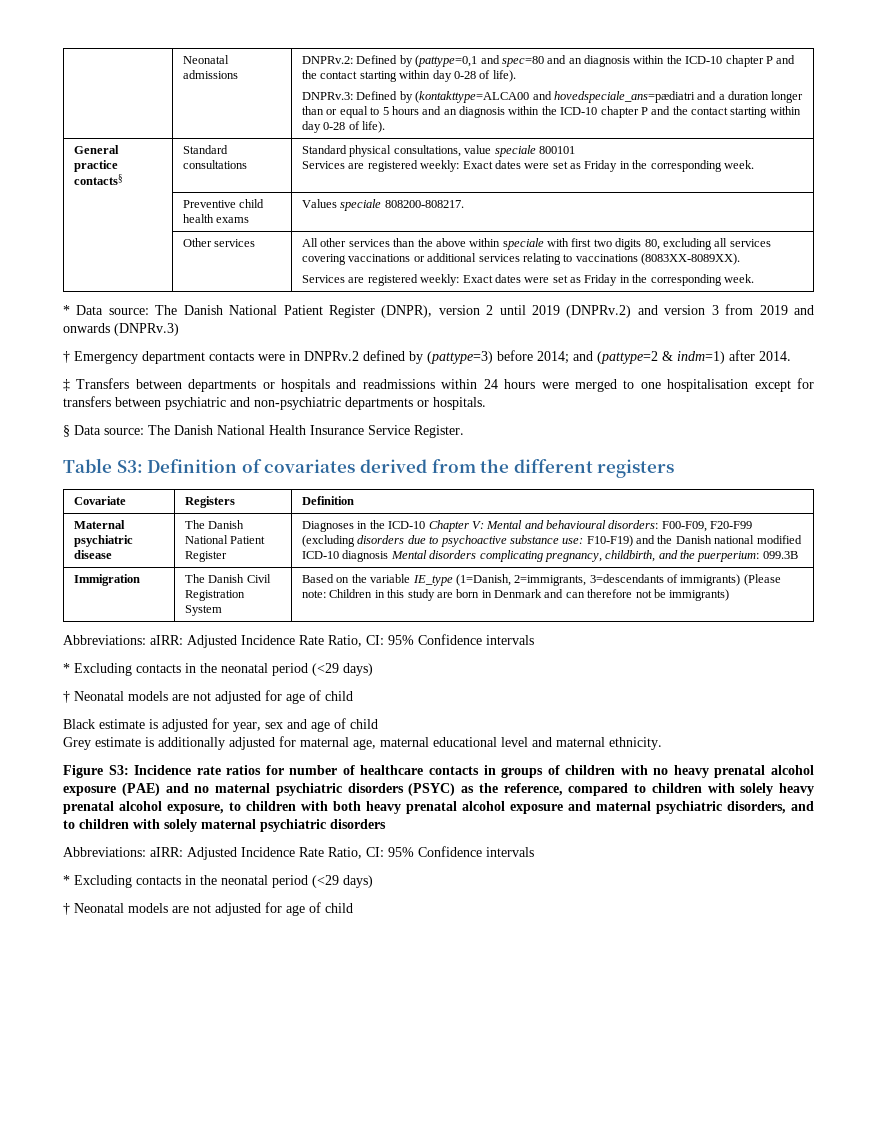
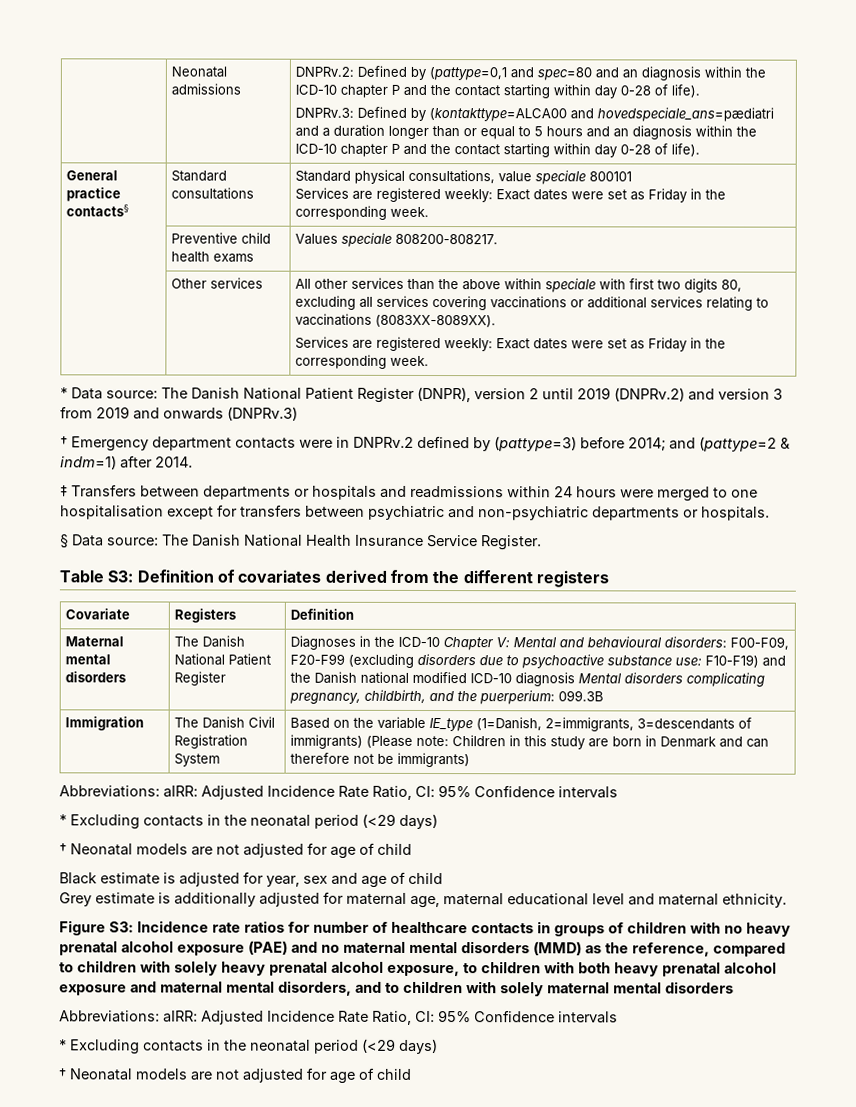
[74,535,134,547] [74,550,113,559] psychiatric disease -> [65,654,112,665] [65,671,127,683] mental disorders
[275,783,456,796] psychiatric disorders (PSYC) -> [409,941,582,956] mental disorders (MMD)
[656,801,722,814] psychiatric -> [226,981,275,993] mental
[260,819,326,832] psychiatric -> [613,982,662,994] mental

